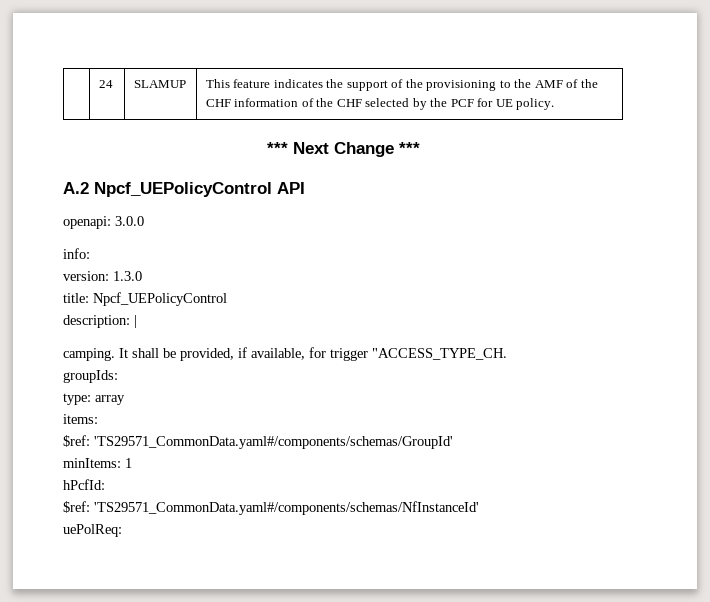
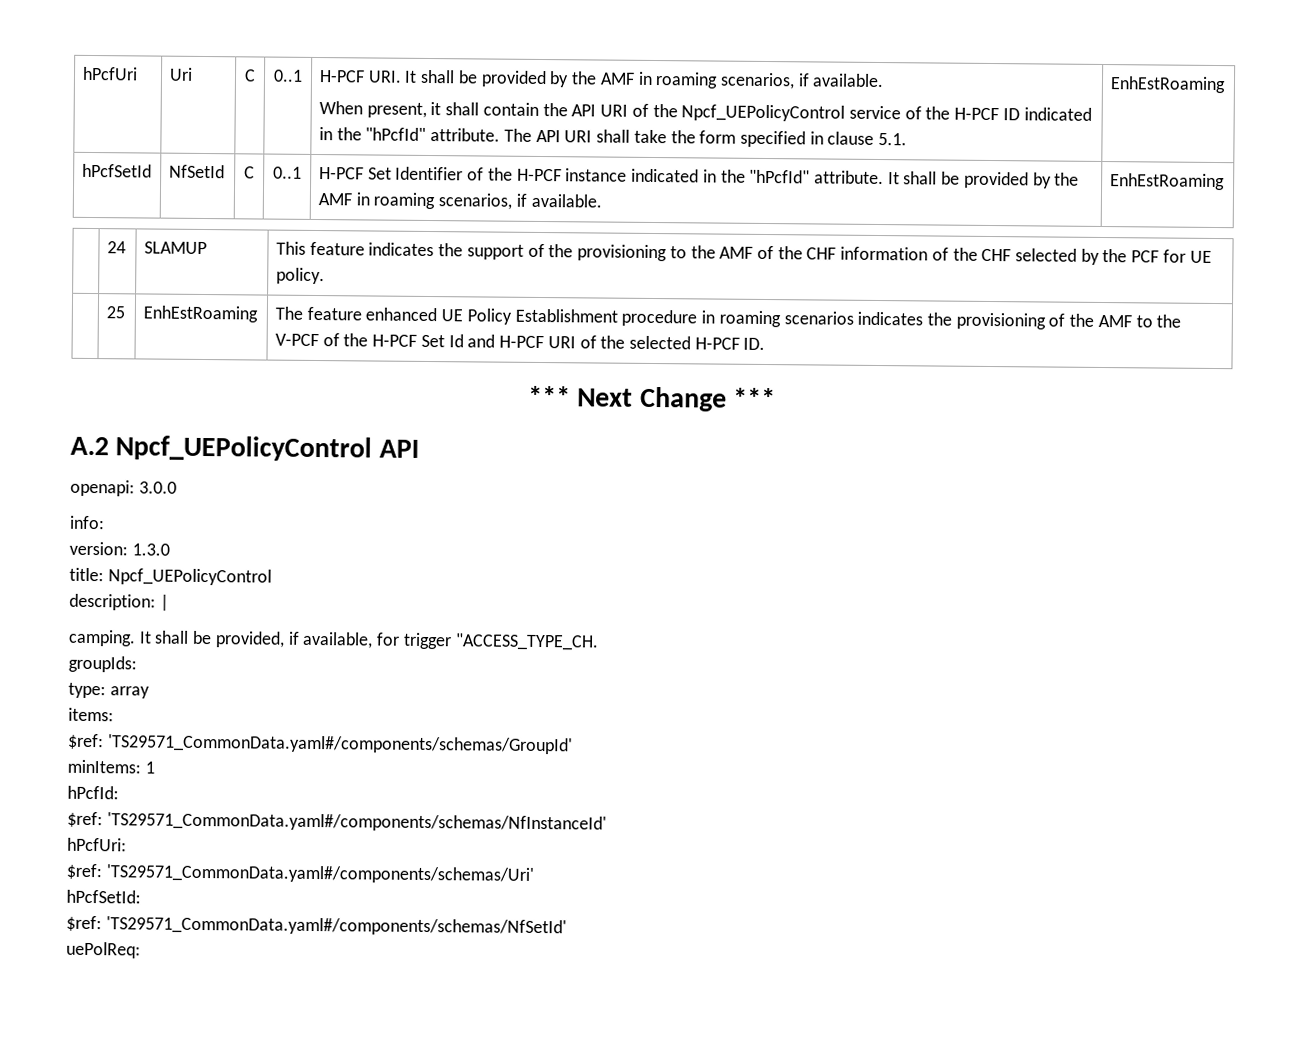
(98, 84) none -> [81,66,138,81] [168,67,193,81] [244,69,256,82] [273,69,303,82] [318,69,885,90] [318,101,1092,122] [318,127,908,148] [1109,76,1226,94] [81,163,152,178] [168,164,225,179] [244,166,255,179] [273,166,302,179] [318,166,1080,189] [317,192,602,210] [1109,173,1225,191] hPcfUri | Uri | C | 0..1 | H-PCF URI. It shall be provided by the AMF in roaming scenarios, if available. // When present, it shall contain the API URI of the Npcf_UEPolicyControl service of the H-PCF ID indicated in the "hPcfId" attribute. The API URI shall take the form specified in clause 5.1. | EnhEstRoaming // hPcfSetId | NfSetId | C | 0..1 | H-PCF Set Identifier of the H-PCF instance indicated in the "hPcfId" attribute. It shall be provided by the AMF in roaming scenarios, if available. | EnhEstRoaming //
(555, 104) none -> [105,306,125,319] [142,305,258,323] [274,306,1182,330] [274,333,766,351] // | 25 | EnhEstRoaming | The feature enhanced UE Policy Establishment procedure in roaming scenarios indicates the provisioning of the AMF to the V-PCF of the H-PCF Set Id and H-PCF URI of the selected H-PCF ID.
(479, 508) none -> [67,837,127,852] [66,863,534,884] [66,889,141,904] [66,915,567,937] // hPcfUri: // $ref: 'TS29571_CommonData.yaml#/components/schemas/Uri' // hPcfSetId: // $ref: 'TS29571_CommonData.yaml#/components/schemas/NfSetId'

